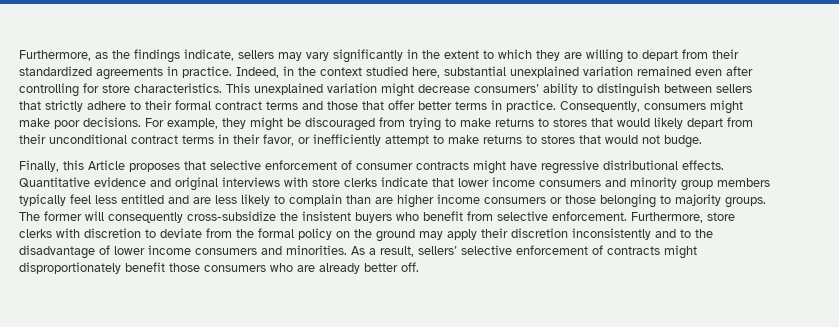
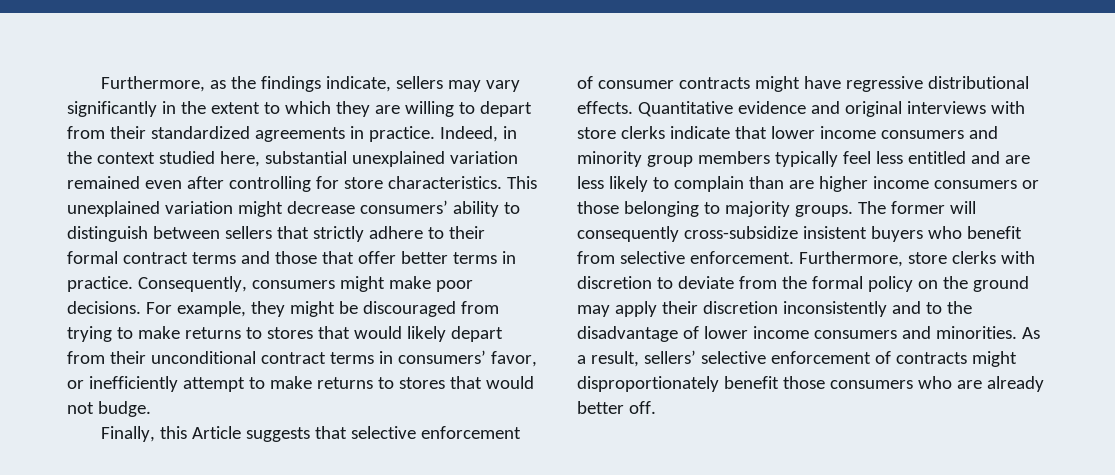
[233,134,260,144] their -> [397,350,486,364] consumers’
[129,163,180,172] proposes -> [245,427,310,442] suggests
[280,212,298,221] the -> (798, 232) none

